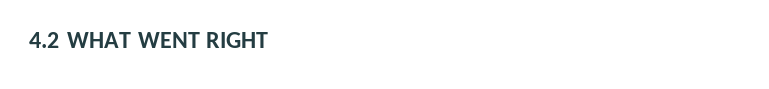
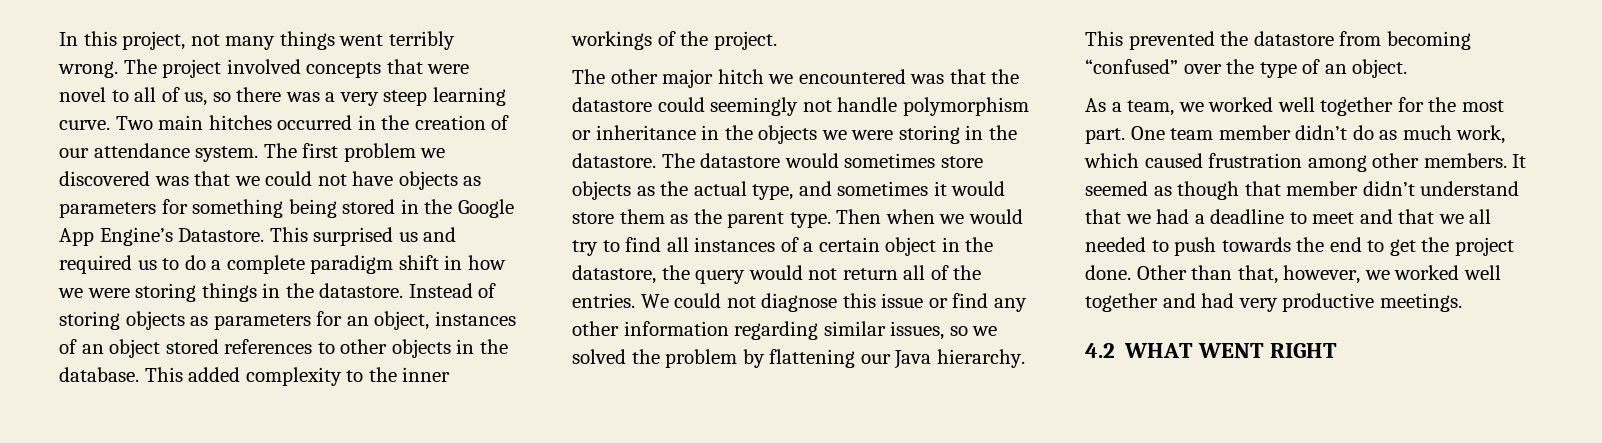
(29, 40) none -> [59,31,455,50] [58,59,470,78] [59,87,506,106] [59,115,510,130] [59,143,446,162] [59,171,482,190] [59,199,514,218] [59,227,457,246] [59,255,506,274] [58,283,497,302] [59,311,516,330] [59,339,508,358] [59,367,451,386] [571,31,777,50] [572,69,1020,88] [572,97,1029,116] [572,125,1017,144] [572,153,983,168] [572,181,1006,200] [572,209,1023,228] [572,237,994,256] [572,265,982,284] [572,293,1027,312] [572,321,998,340] [572,349,1025,369] [1085,31,1471,50] [1085,59,1408,78] [1085,97,1504,116] [1085,125,1506,144] [1084,153,1527,172] [1085,181,1520,200] [1085,209,1492,224] [1085,237,1514,256] [1085,265,1501,284] [1085,293,1462,312] In this project, not many things went terribly wrong. The project involved concepts that were novel to all of us, so there was a very steep learning curve. Two main hitches occurred in the creation of our attendance system. The first problem we discovered was that we could not have objects as parameters for something being stored in the Google App Engine’s Datastore. This surprised us and required us to do a complete paradigm shift in how we were storing things in the datastore. Instead of storing objects as parameters for an object, instances of an object stored references to other objects in the database. This added complexity to the inner workings of the project. // The other major hitch we encountered was that the datastore could seemingly not handle polymorphism or inheritance in the objects we were storing in the datastore. The datastore would sometimes store objects as the actual type, and sometimes it would store them as the parent type. Then when we would try to find all instances of a certain object in the datastore, the query would not return all of the entries. We could not diagnose this issue or find any other information regarding similar issues, so we solved the problem by flattening our Java hierarchy. This prevented the datastore from becoming “confused” over the type of an object. // As a team, we worked well together for the most part. One team member didn’t do as much work, which caused frustration among other members. It seemed as though that member didn’t understand that we had a deadline to meet and that we all needed to push towards the end to get the project done. Other than that, however, we worked well together and had very productive meetings. //

